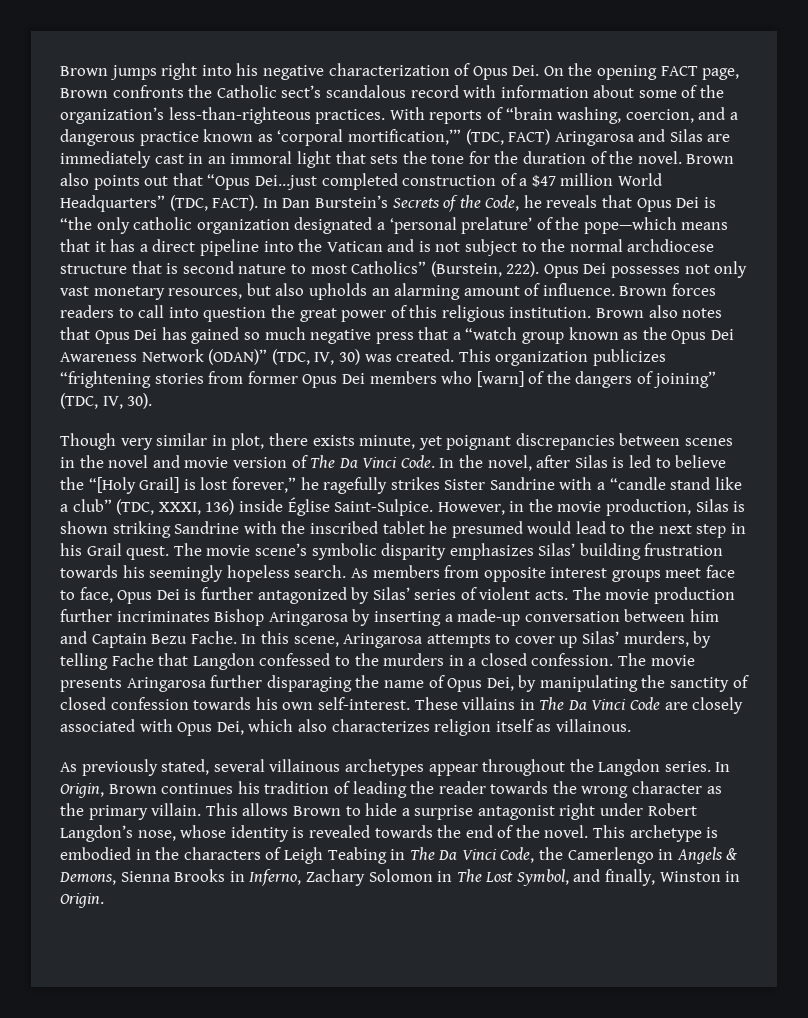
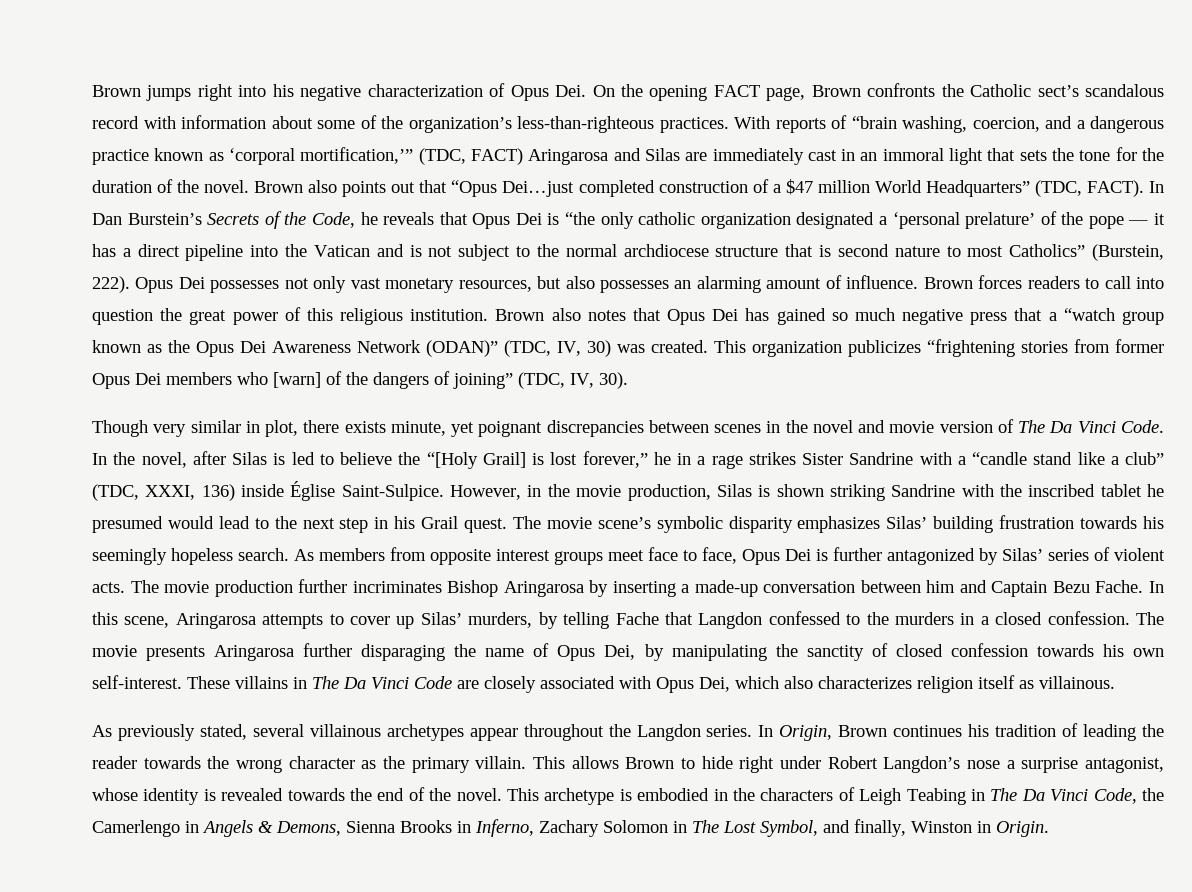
[583,217,729,234] [60,239,90,252] pope—which means that -> [1088,216,1149,229] pope —
[308,283,367,300] upholds -> [600,280,669,293] possesses
[323,477,388,494] ragefully -> [677,453,743,469] in a rage
[401,805,555,820] a surprise antagonist -> (733, 762) none
[137,830,176,841] nose, -> [966,757,1164,773] nose a surprise antagonist,

